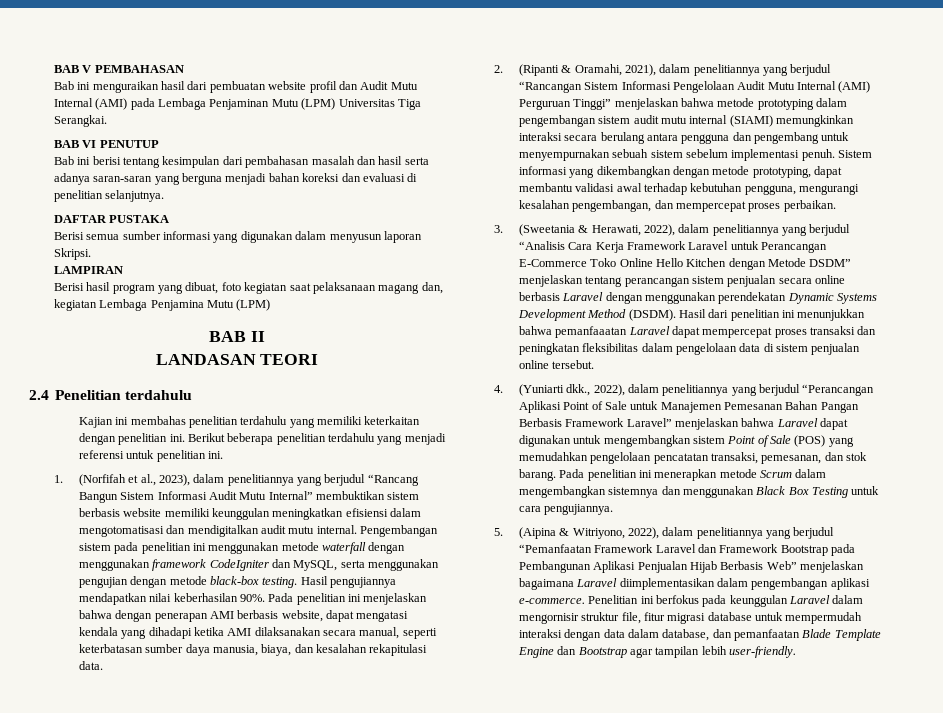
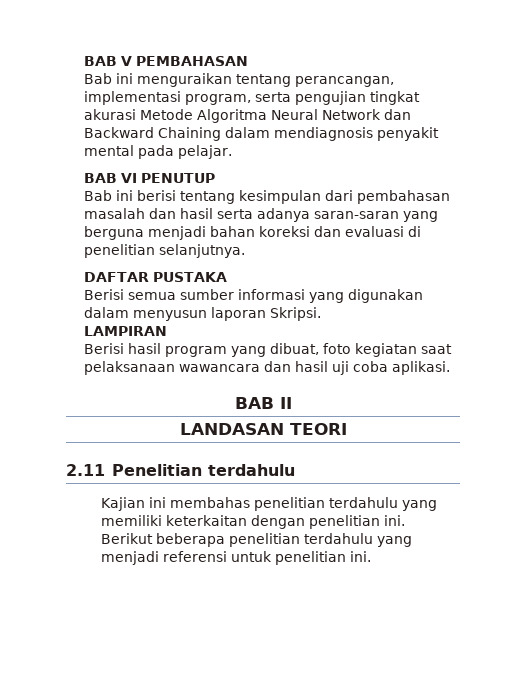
[160,81,418,93] [53,98,421,110] [53,115,107,127] hasil dari pembuatan website profil dan Audit Mutu Internal (AMI) pada Lembaga Penjaminan Mutu (LPM) Universitas Tiga Serangkai. -> [235,74,394,87] [83,91,420,105] [83,109,411,123] [83,127,439,141] [83,145,232,159] tentang perancangan, implementasi program, serta pengujian tingkat akurasi Metode Algoritma Neural Network dan Backward Chaining dalam mendiagnosis penyakit mental pada pelajar.
[378,282,443,294] [53,299,271,311] magang dan, kegiatan Lembaga Penjamina Mutu (LPM) -> [178,361,450,375] wawancara dan hasil uji coba aplikasi.
[29,390,49,400] 2.4 -> [66,464,105,476] 2.11
[53,474,419,486] [78,491,420,503] [78,508,421,520] [78,525,438,537] [78,542,406,554] [78,559,439,571] [78,576,396,588] [78,593,428,605] [78,610,409,622] [78,627,437,639] [78,644,428,656] [78,661,103,670] [493,64,832,76] [518,81,871,93] [518,98,847,110] [518,115,854,127] [518,132,850,144] [518,149,872,161] [518,166,842,178] [518,183,859,195] [518,200,836,212] [493,224,851,236] [518,241,827,253] [518,258,852,270] [518,275,845,287] [518,292,877,304] [517,309,866,321] [518,326,877,338] [518,343,861,355] [518,360,595,369] [493,384,875,396] [518,401,859,413] [518,418,848,430] [518,435,854,447] [518,452,867,464] [518,469,827,481] [518,486,880,498] [518,504,614,515] [493,527,835,539] [518,544,855,556] [518,561,864,573] [518,578,870,590] [518,595,864,607] [518,612,863,624] [518,629,881,641] [517,646,796,658] // 1. (Norfifah et al., 2023), dalam penelitiannya yang berjudul “Rancang Bangun Sistem Informasi Audit Mutu Internal” membuktikan sistem berbasis website memiliki keunggulan meningkatkan efisiensi dalam mengotomatisasi dan mendigitalkan audit mutu internal. Pengembangan sistem pada penelitian ini menggunakan metode waterfall dengan menggunakan framework CodeIgniter dan MySQL, serta menggunakan pengujian dengan metode black-box testing. Hasil pengujiannya mendapatkan nilai keberhasilan 90%. Pada penelitian ini menjelaskan bahwa dengan penerapan AMI berbasis website, dapat mengatasi kendala yang dihadapi ketika AMI dilaksanakan secara manual, seperti keterbatasan sumber daya manusia, biaya, dan kesalahan rekapitulasi data. // 2. (Ripanti & Oramahi, 2021), dalam penelitiannya yang berjudul “Rancangan Sistem Informasi Pengelolaan Audit Mutu Internal (AMI) Perguruan Tinggi” menjelaskan bahwa metode prototyping dalam pengembangan sistem audit mutu internal (SIAMI) memungkinkan interaksi secara berulang antara pengguna dan pengembang untuk menyempurnakan sebuah sistem sebelum implementasi penuh. Sistem informasi yang dikembangkan dengan metode prototyping, dapat membantu validasi awal terhadap kebutuhan pengguna, mengurangi kesalahan pengembangan, dan mempercepat proses perbaikan. // 3. (Sweetania & Herawati, 2022), dalam penelitiannya yang berjudul “Analisis Cara Kerja Framework Laravel untuk Perancangan E-Commerce Toko Online Hello Kitchen dengan Metode DSDM” menjelaskan tentang perancangan sistem penjualan secara online berbasis Laravel dengan menggunakan perendekatan Dynamic Systems Development Method (DSDM). Hasil dari penelitian ini menunjukkan bahwa pemanfaaatan Laravel dapat mempercepat proses transaksi dan peningkatan fleksibilitas dalam pengelolaan data di sistem penjualan online tersebut. // 4. (Yuniarti dkk., 2022), dalam penelitiannya yang berjudul “Perancangan Aplikasi Point of Sale untuk Manajemen Pemesanan Bahan Pangan Berbasis Framework Laravel” menjelaskan bahwa Laravel dapat digunakan untuk mengembangkan sistem Point of Sale (POS) yang memudahkan pengelolaan pencatatan transaksi, pemesanan, dan stok barang. Pada penelitian ini menerapkan metode Scrum dalam mengembangkan sistemnya dan menggunakan Black Box Testing untuk cara pengujiannya. // 5. (Aipina & Witriyono, 2022), dalam penelitiannya yang berjudul “Pemanfaatan Framework Laravel dan Framework Bootstrap pada Pembangunan Aplikasi Penjualan Hijab Berbasis Web” menjelaskan bagaimana Laravel diimplementasikan dalam pengembangan aplikasi e-commerce. Penelitian ini berfokus pada keunggulan Laravel dalam mengornisir struktur file, fitur migrasi database untuk mempermudah interaksi dengan data dalam database, dan pemanfaatan Blade Template Engine dan Bootstrap agar tampilan lebih user-friendly. -> (372, 556) none

